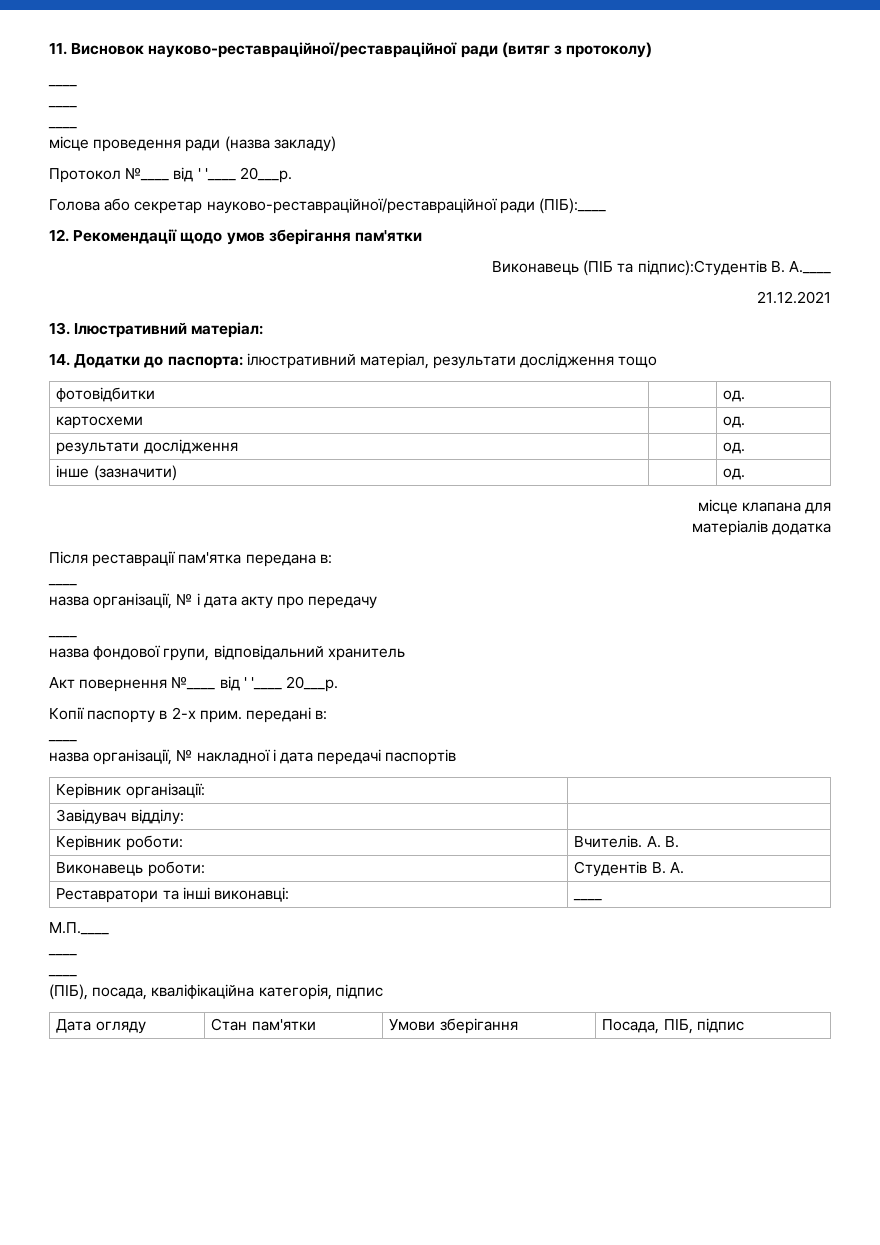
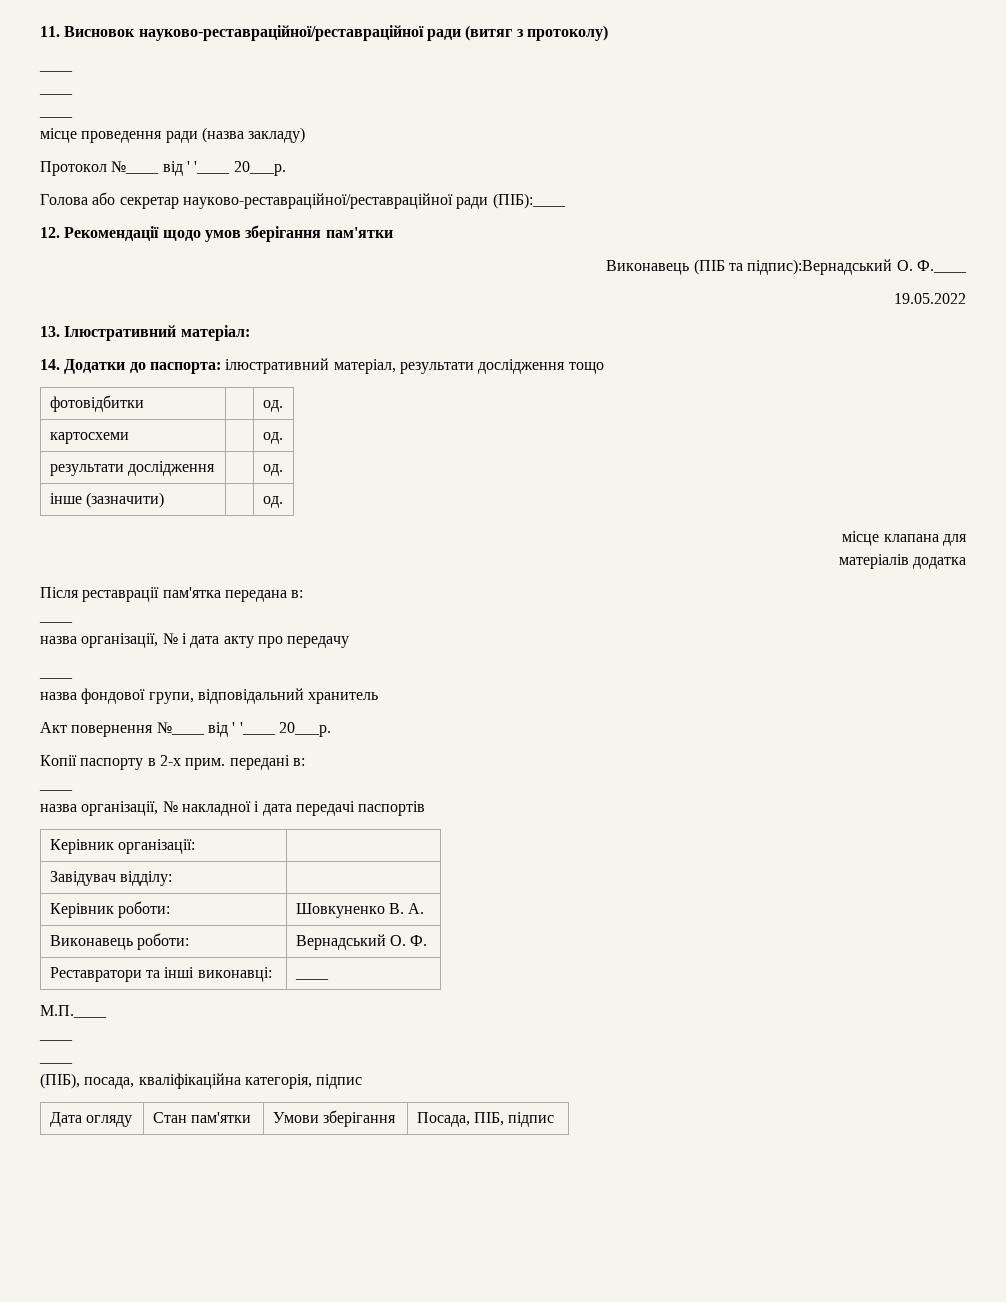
[637,260,831,276] [757,291,831,304] підпис):Студентів В. А.____ // 21.12.2021 -> [747,259,968,275] [894,293,966,304] підпис):Вернадський О. Ф.____ // 19.05.2022
[574,835,679,848] Вчителів. А. В. -> [295,903,425,918] Шовкуненко В. А.
[574,861,684,877] Студентів В. А. -> [295,934,428,950] Вернадський О. Ф.

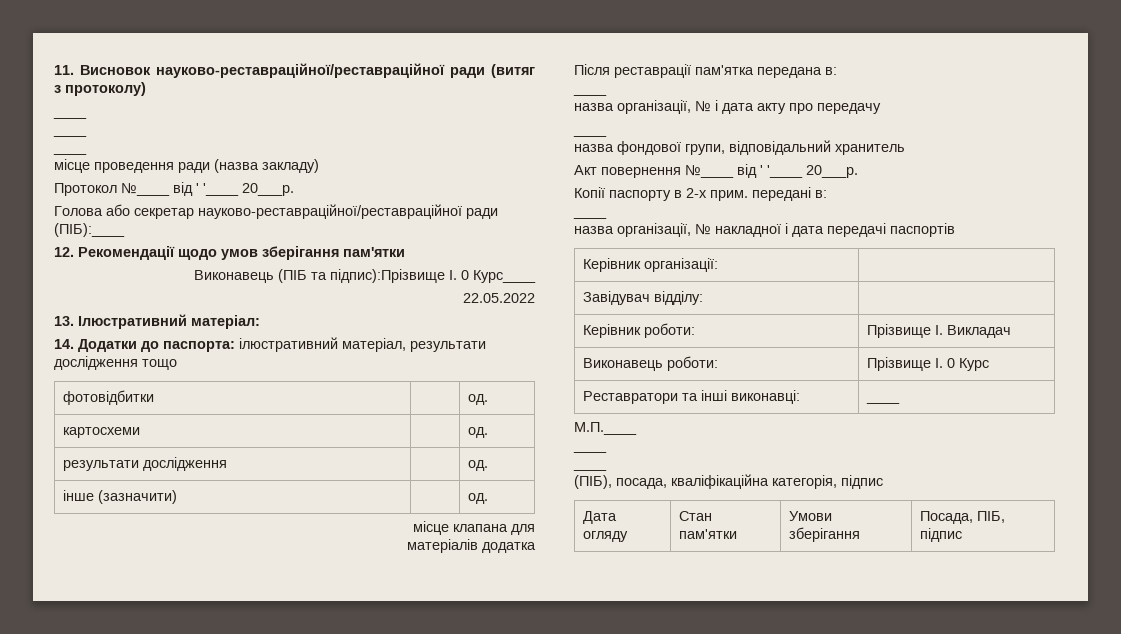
[747,259,968,275] [894,293,966,304] підпис):Вернадський О. Ф.____ // 19.05.2022 -> [330,269,536,283] [463,293,535,303] підпис):Прізвище І. 0 Курс____ // 22.05.2022
[295,903,425,918] Шовкуненко В. А. -> [866,324,1011,338] Прізвище І. Викладач
[295,934,428,950] Вернадський О. Ф. -> [866,357,989,371] Прізвище І. 0 Курс

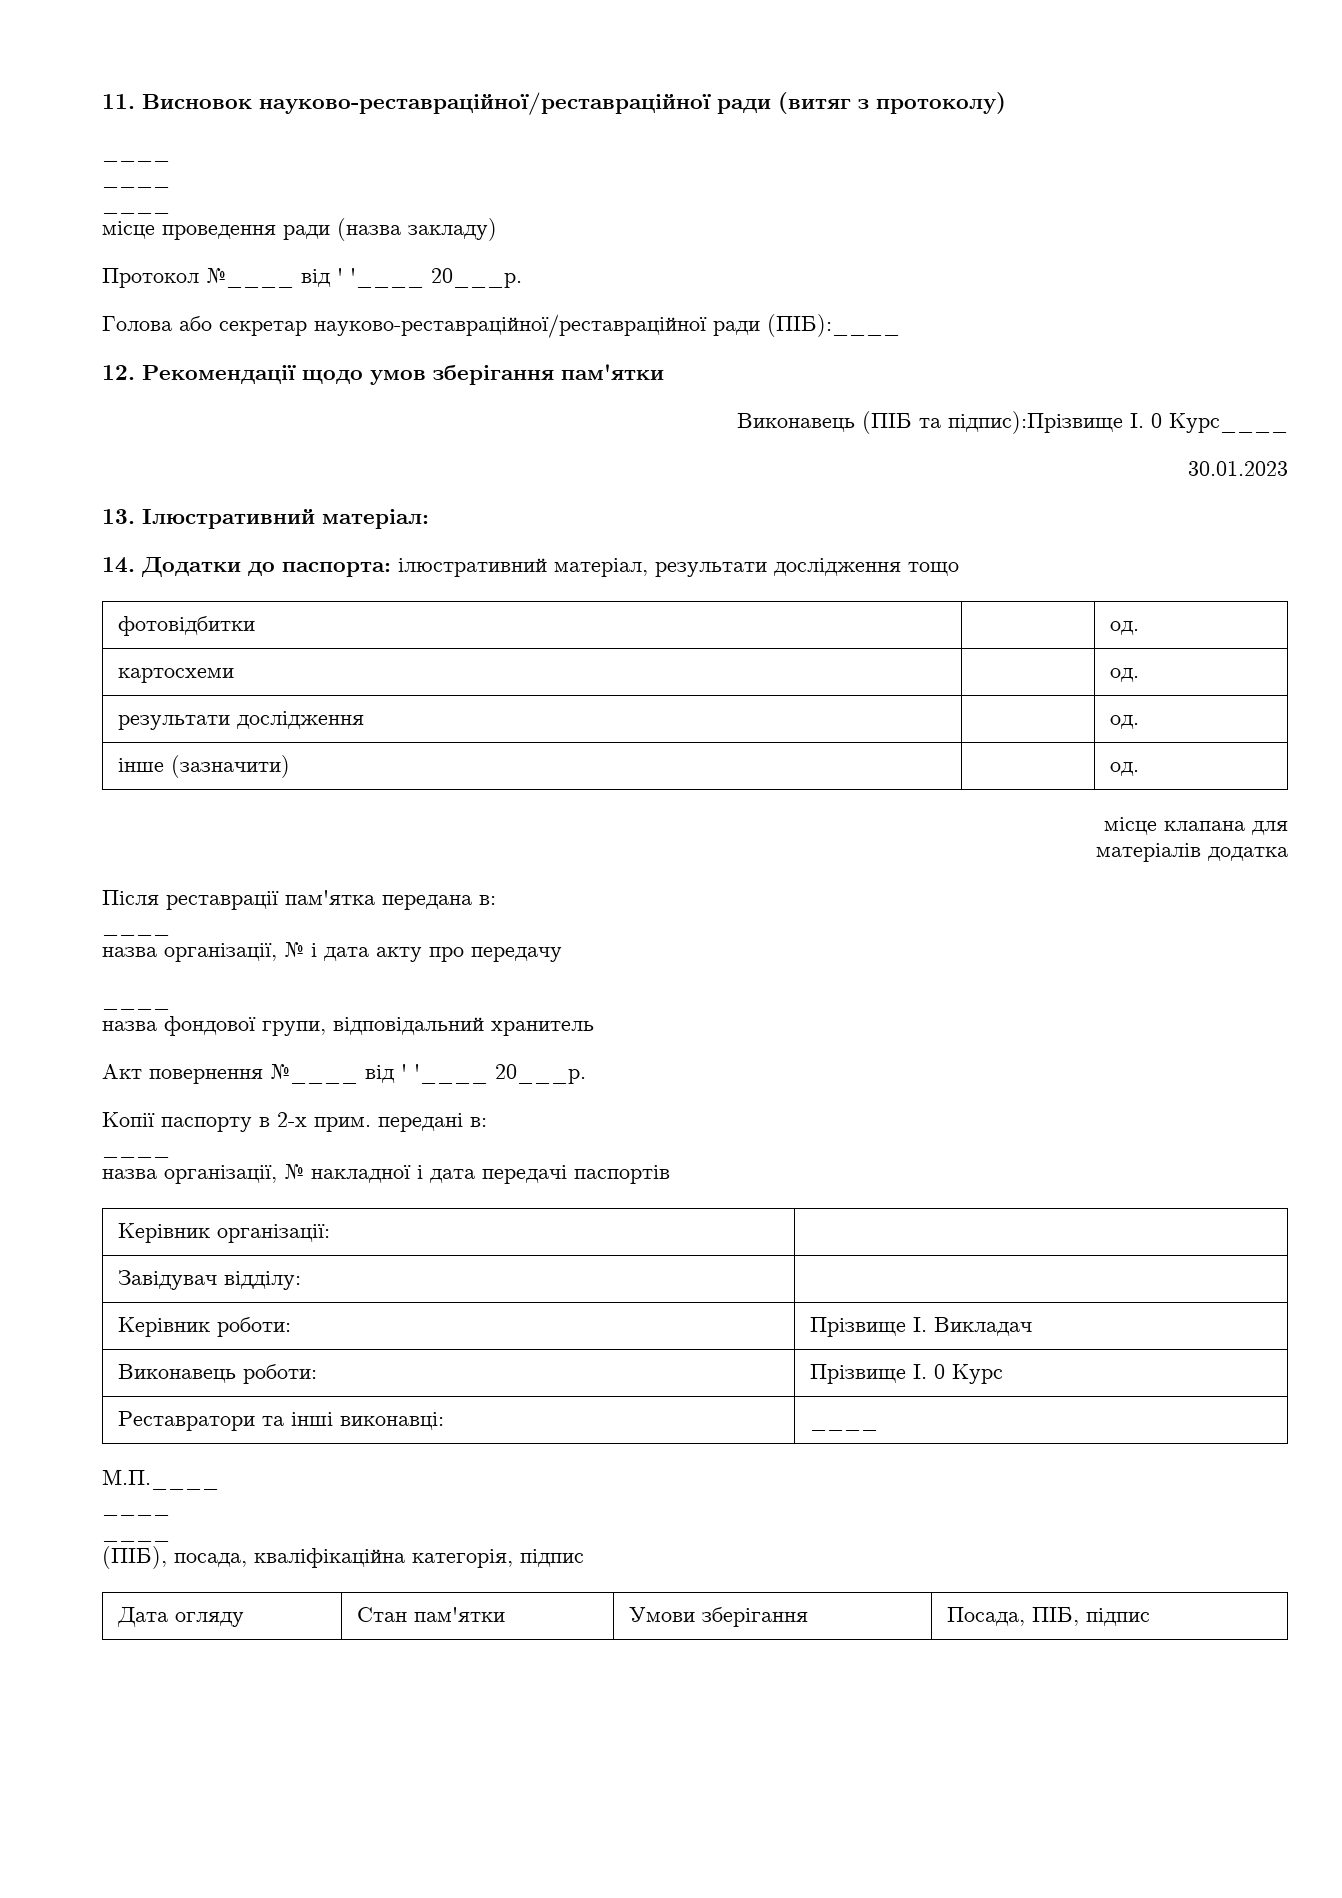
[463,293,535,303] 22.05.2022 -> [1188,461,1288,476] 30.01.2023

